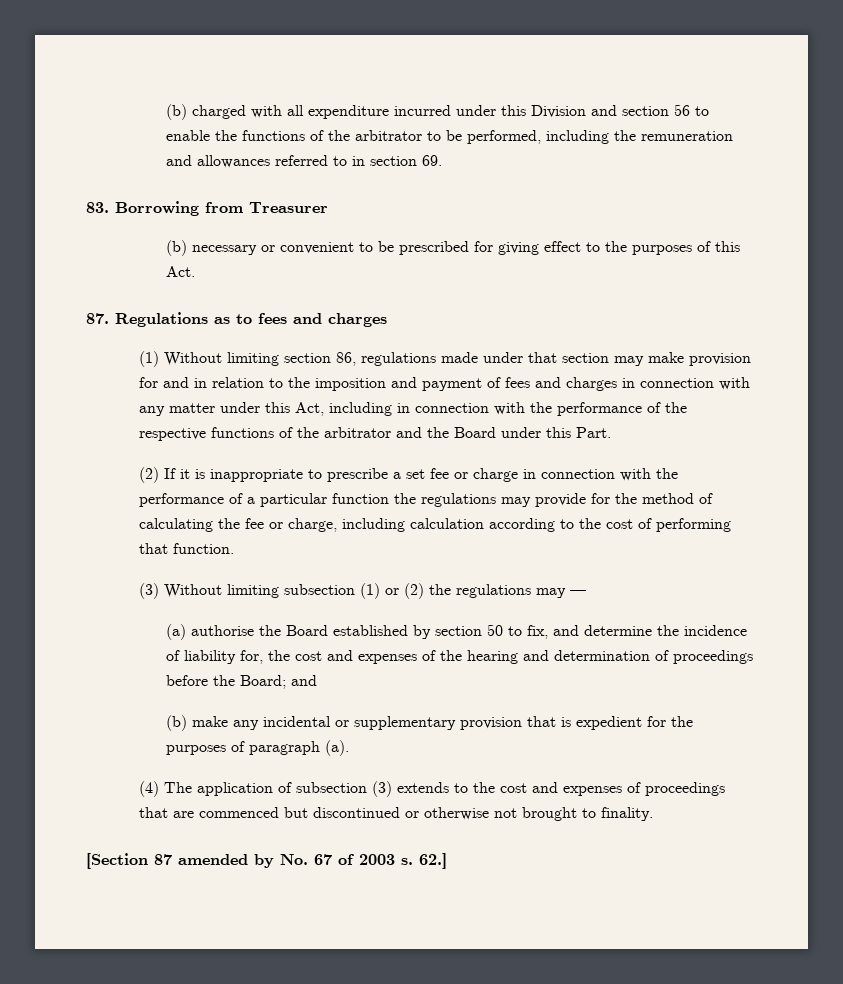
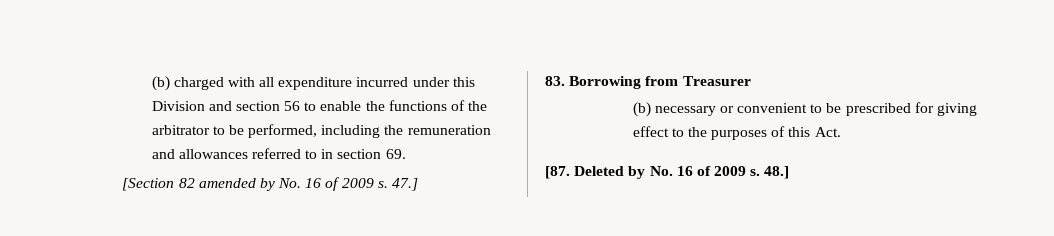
(442, 160) none -> [122,177,419,191] // [Section 82 amended by No. 16 of 2009 s. 47.]
[86,312,387,327] [139,351,752,367] [139,377,751,391] [139,402,688,416] [139,427,612,441] [139,467,679,483] [139,493,714,507] [139,518,732,532] [139,543,235,554] [139,583,587,599] [165,624,747,640] [165,650,753,664] [165,675,317,689] [165,715,693,731] [165,740,349,756] [139,781,726,797] [139,807,654,821] [86,853,447,869] 87. Regulations as to fees and charges // (1) Without limiting section 86, regulations made under that section may make provision for and in relation to the imposition and payment of fees and charges in connection with any matter under this Act, including in connection with the performance of the respective functions of the arbitrator and the Board under this Part. // (2) If it is inappropriate to prescribe a set fee or charge in connection with the performance of a particular function the regulations may provide for the method of calculating the fee or charge, including calculation according to the cost of performing that function. // (3) Without limiting subsection (1) or (2) the regulations may — // (a) authorise the Board established by section 50 to fix, and determine the incidence of liability for, the cost and expenses of the hearing and determination of proceedings before the Board; and // (b) make any incidental or supplementary provision that is expedient for the purposes of paragraph (a). // (4) The application of subsection (3) extends to the cost and expenses of proceedings that are commenced but discontinued or otherwise not brought to finality. // [Section 87 amended by No. 67 of 2003 s. 62.] -> [545,166,790,179] [87. Deleted by No. 16 of 2009 s. 48.]

